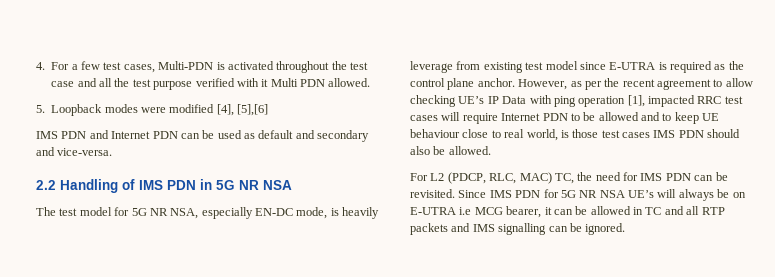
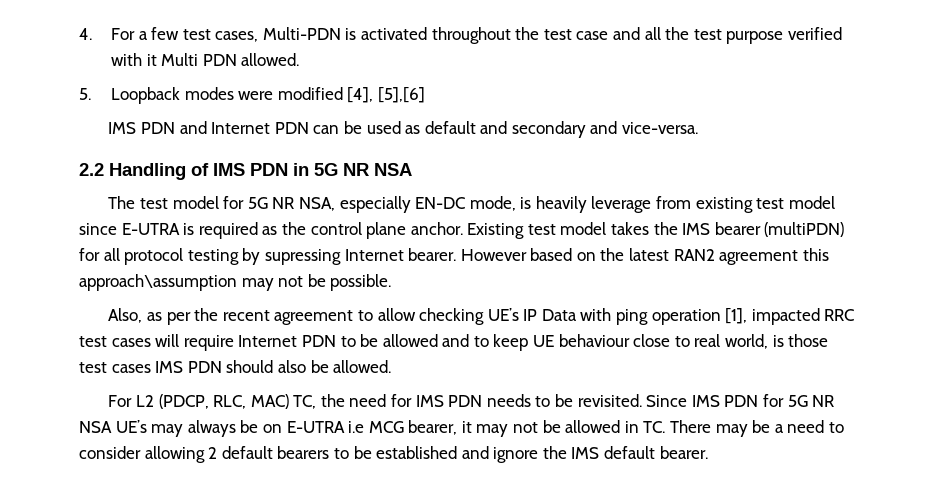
[518,79,568,90] However, -> [467,222,845,239] [79,248,829,265] [79,274,392,291] [108,308,143,323] Existing test model takes the IMS bearer (multiPDN) for all protocol testing by supressing Internet bearer. However based on the latest RAN2 agreement this approach\assumption may not be possible. // Also,
[694,175,714,181] can -> [486,394,551,407] needs to
[657,189,677,198] will -> [151,424,184,437] may
[553,209,573,215] can -> [476,422,539,437] may not
[645,206,725,215] [410,223,626,235] TC and all RTP packets and IMS signalling can be ignored. -> [643,420,844,437] [79,446,708,463] TC. There may be a need to consider allowing 2 default bearers to be established and ignore the IMS default bearer.

